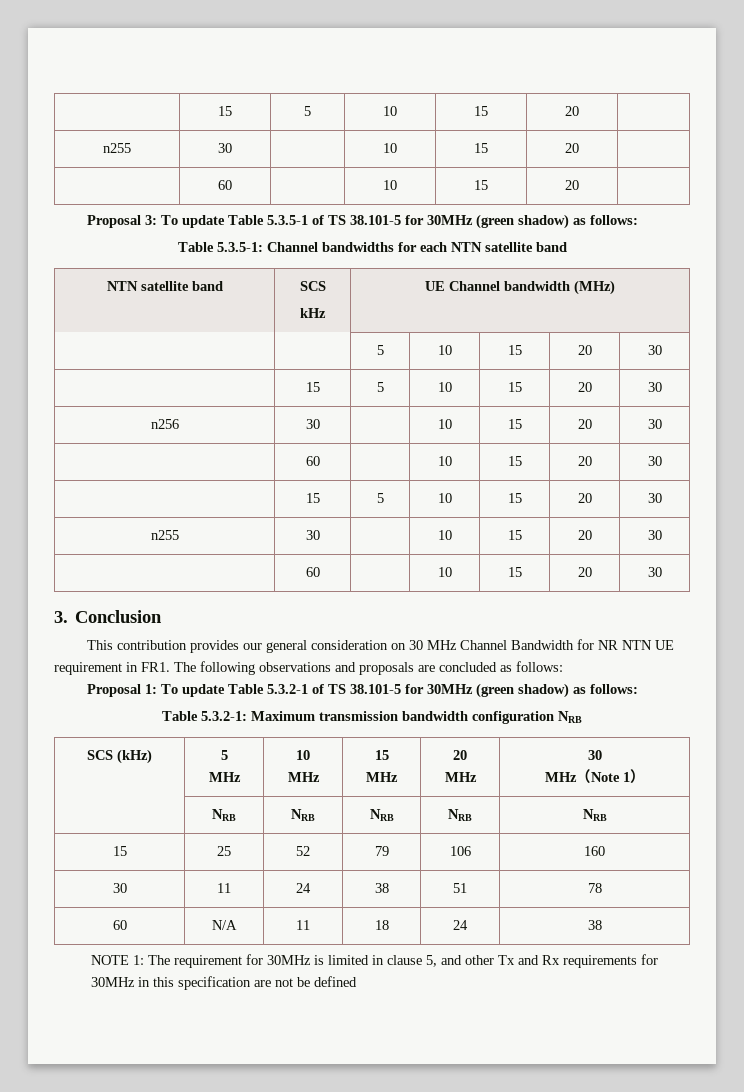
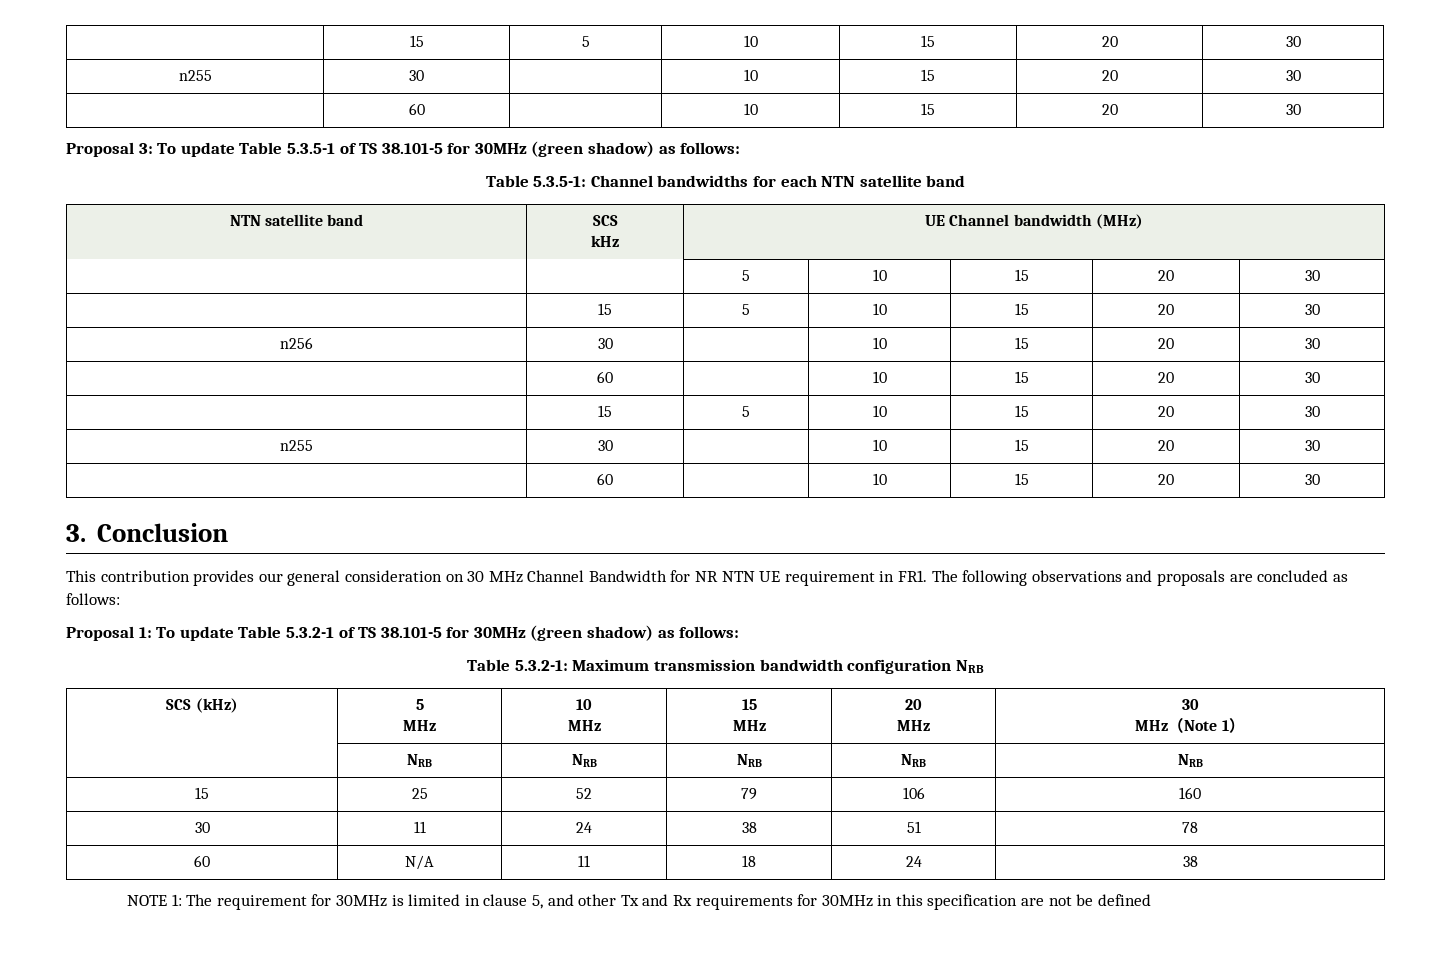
[218,106,232,116] [304,106,311,116] [383,106,397,116] [474,106,488,116] [565,106,579,116] [103,143,131,153] [218,143,232,153] [383,143,397,153] [474,143,488,153] [565,143,579,153] [218,180,232,190] [383,180,397,190] [474,180,488,190] [565,180,579,190] | 15 | 5 | 10 | 15 | 20 | // n255 | 30 | | 10 | 15 | 20 | // | 60 | | 10 | 15 | 20 | -> [409,35,424,47] [581,36,590,47] [743,35,758,47] [921,35,935,47] [1101,36,1118,47] [1285,36,1301,47] [178,70,212,81] [409,70,424,81] [743,69,758,81] [921,69,935,81] [1101,70,1118,81] [1285,70,1301,81] [408,103,425,115] [743,103,758,115] [921,103,935,115] [1101,104,1118,115] [1285,104,1301,115] | 15 | 5 | 10 | 15 | 20 | 30 // n255 | 30 | | 10 | 15 | 20 | 30 // | 60 | | 10 | 15 | 20 | 30

